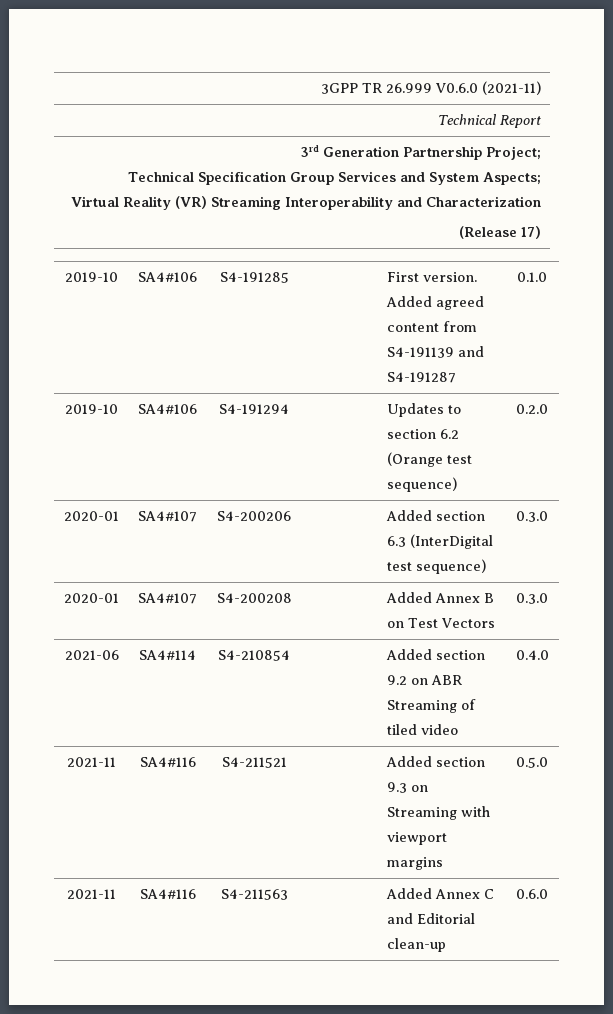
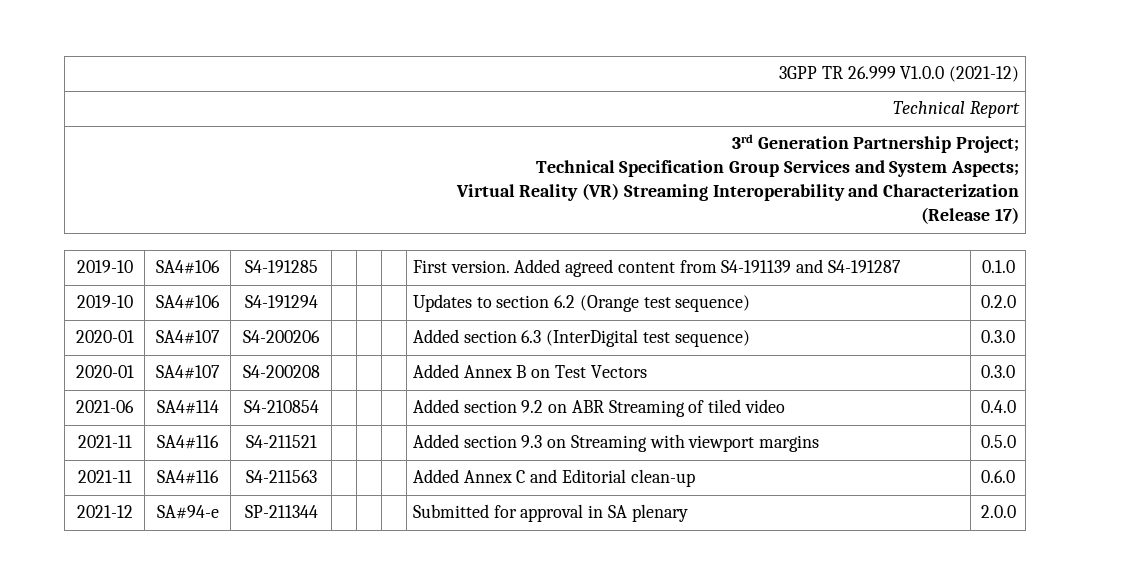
[434,81,541,95] V0.6.0 (2021-11) -> [900,66,1019,82] V1.0.0 (2021-12)
(548, 894) none -> [76,505,133,518] [156,505,219,519] [244,505,318,518] [413,504,688,522] [980,505,1016,518] // 2021-12 | SA#94-e | SP-211344 | | | | Submitted for approval in SA plenary | 2.0.0

